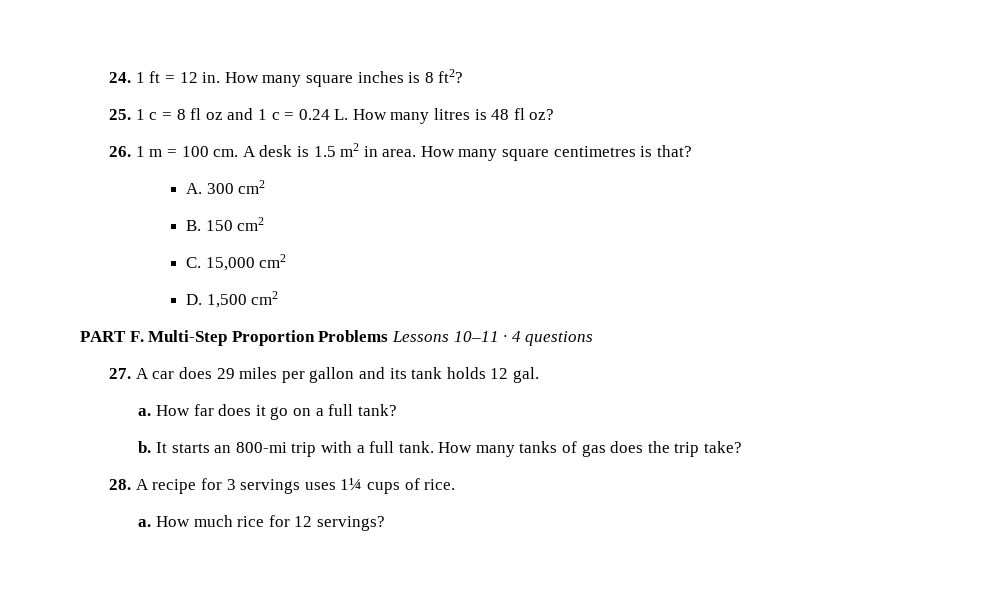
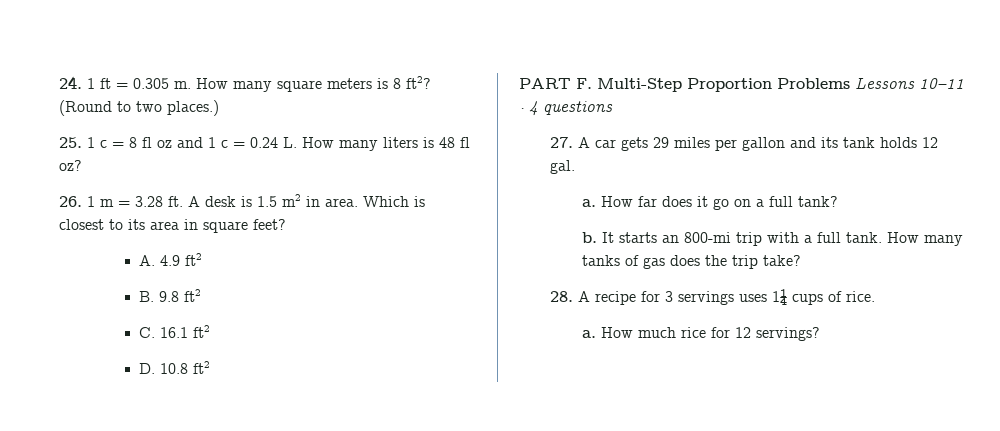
[179,71,404,87] 12 in. How many square inches -> [133,78,373,92] 0.305 m. How many square meters
(464, 76) none -> [59,100,220,116] (Round to two places.)
[434,108,471,120] litres -> [383,137,419,148] liters
[181,146,239,157] 100 cm. -> [135,196,184,207] 3.28 ft.
[420,145,692,161] How many square centimetres is that? -> [363,196,426,207] [59,219,287,233] Which is closest to its area in square feet?
[206,180,266,194] 300 cm2 -> [160,253,203,266] 4.9 ft2
[205,217,265,231] 150 cm2 -> [159,289,202,302] 9.8 ft2
[205,254,287,271] 15,000 cm2 -> [160,325,211,338] 16.1 ft2
[206,291,279,308] 1,500 cm2 -> [160,361,211,374] 10.8 ft2
[178,367,212,379] does -> [621,137,649,151] gets

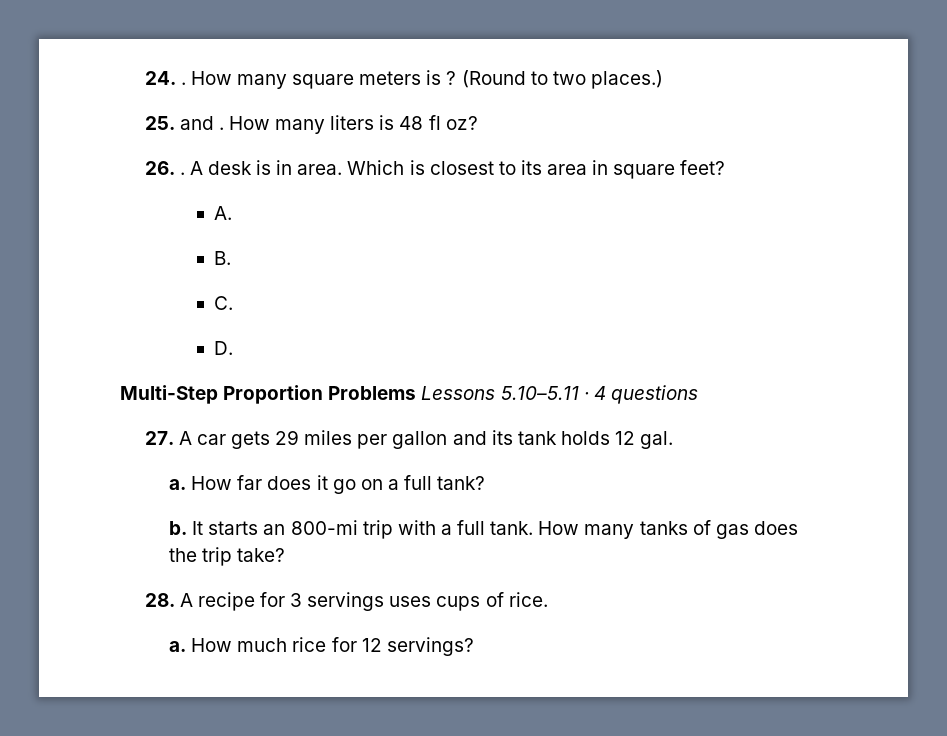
[87,78,192,89] 1 ft = 0.305 m. -> [180,82,186,85] .
[393,76,432,89] 8 ft2? -> [446,71,457,85] ?
[87,137,298,148] 1 c = 8 fl oz and 1 c = 0.24 L. -> [179,116,224,130] and .
[87,196,184,207] 1 m = 3.28 ft. -> [179,172,185,175] .
[257,194,302,207] 1.5 m2 -> (272, 167) none
[160,253,203,266] 4.9 ft2 -> (233, 213) none
[159,289,202,302] 9.8 ft2 -> (232, 258) none
[160,325,211,338] 16.1 ft2 -> (234, 303) none
[160,361,211,374] [519,78,592,89] 10.8 ft2 // PART F. -> (234, 348) //
[919,78,964,89] 10–11 -> [500,386,579,400] 5.10–5.11
[772,289,788,305] 1¼ -> (432, 601) none

